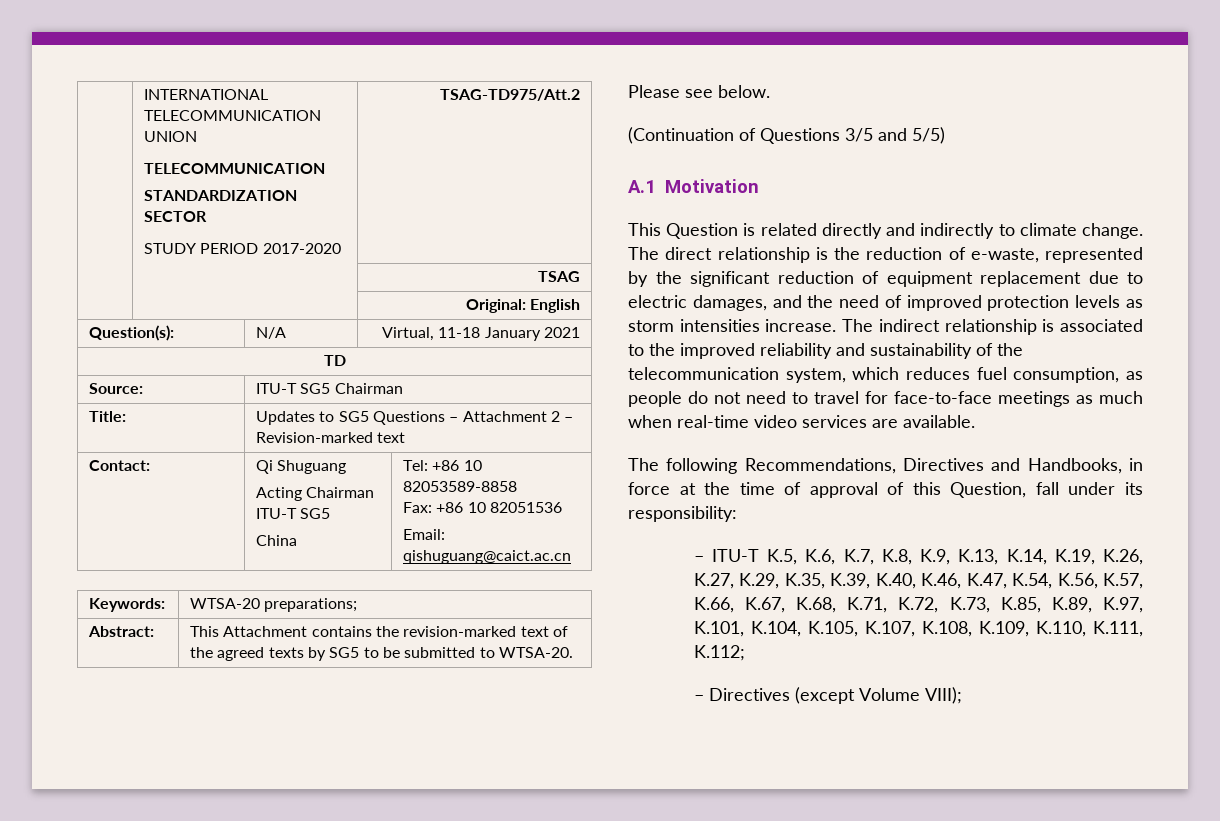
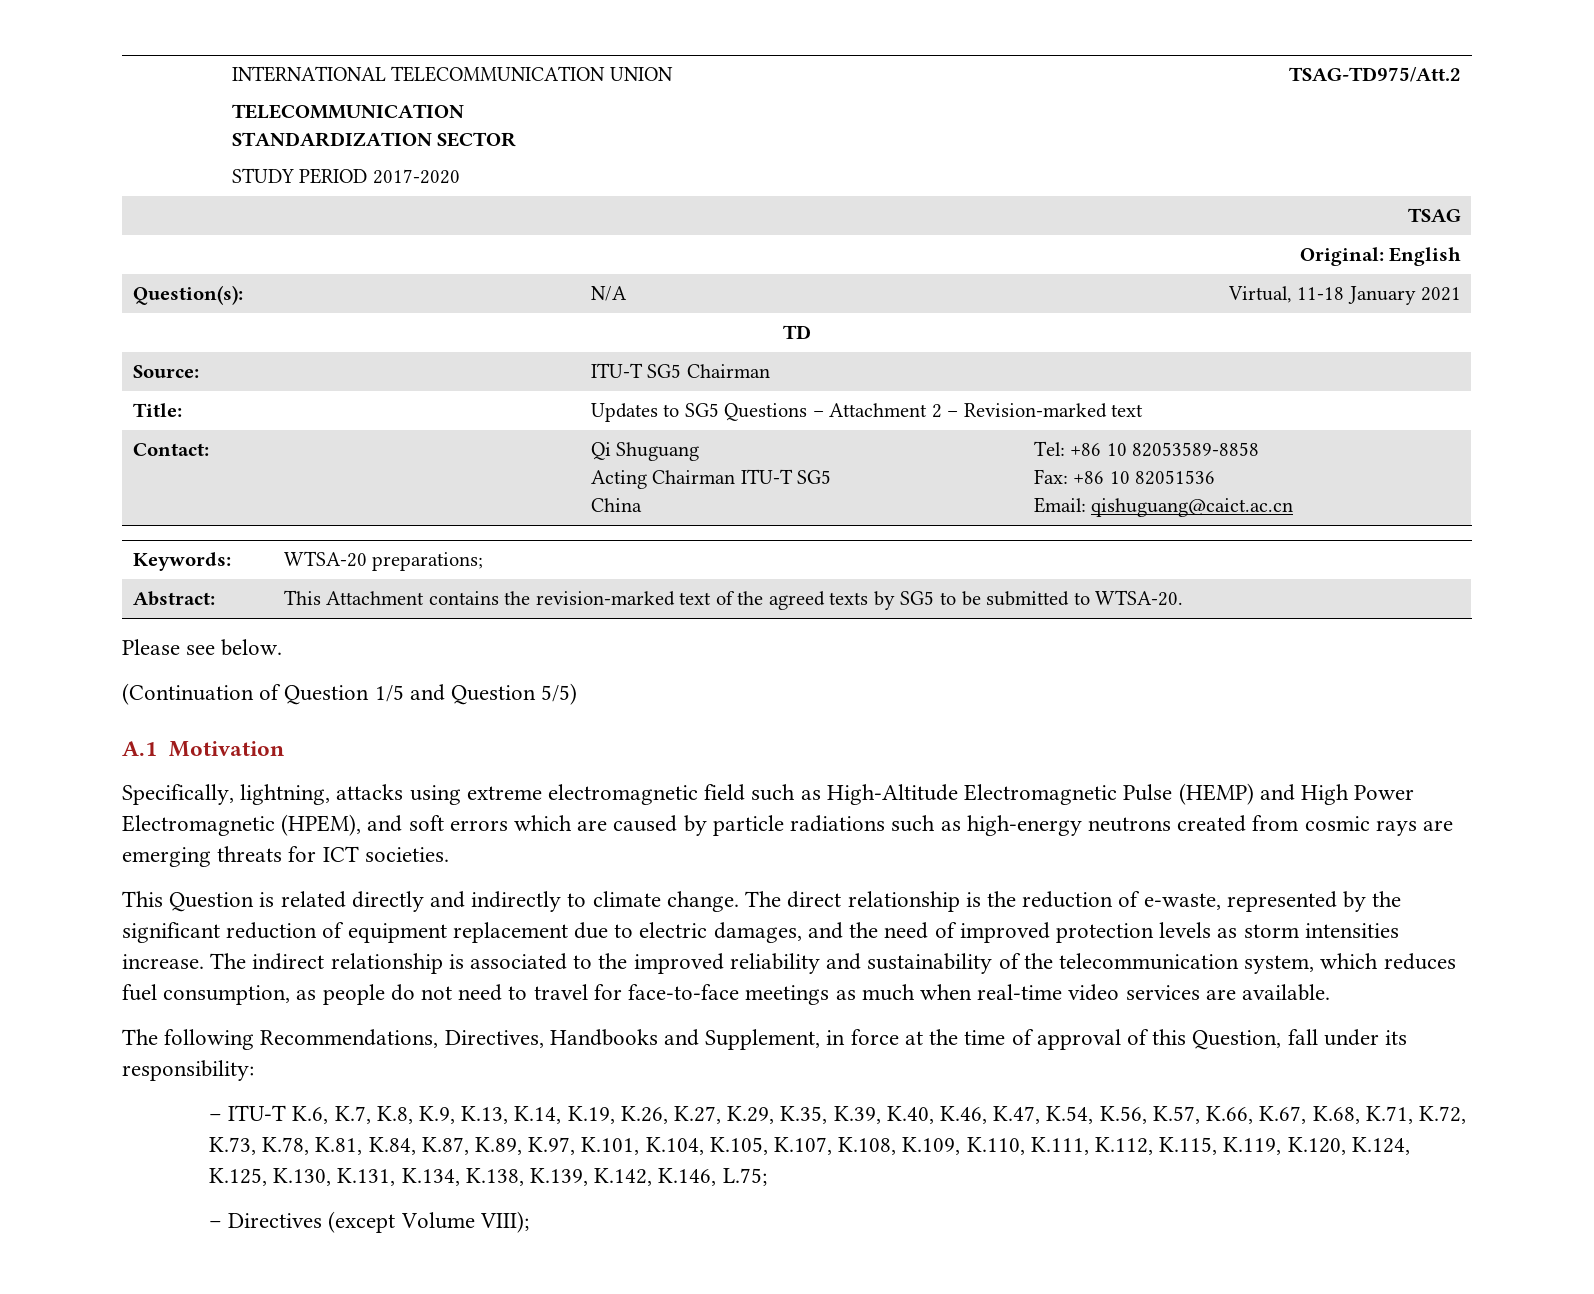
[760,128,907,144] Questions 3/5 and -> [284,684,537,705] Question 1/5 and Question
(759, 186) none -> [122,783,1415,805] [122,814,1453,836] [122,846,449,867] // Specifically, lightning, attacks using extreme electromagnetic field such as High-Altitude Electromagnetic Pulse (HEMP) and High Power Electromagnetic (HPEM), and soft errors which are caused by particle radiations such as high-energy neutrons created from cosmic rays are emerging threats for ICT societies.
[903,458,1122,474] Directives and Handbooks, -> [444,1029,821,1050] Directives, Handbooks and Supplement,
[767,549,798,565] K.5, -> (287, 1113) none
[1000,597,1041,613] K.85, -> [262,1137,469,1155] K.78, K.81, K.84, K.87,
[693,645,745,661] K.112; -> [1095,1137,1410,1155] [208,1168,767,1186] K.112, K.115, K.119, K.120, K.124, K.125, K.130, K.131, K.134, K.138, K.139, K.142, K.146, L.75;

